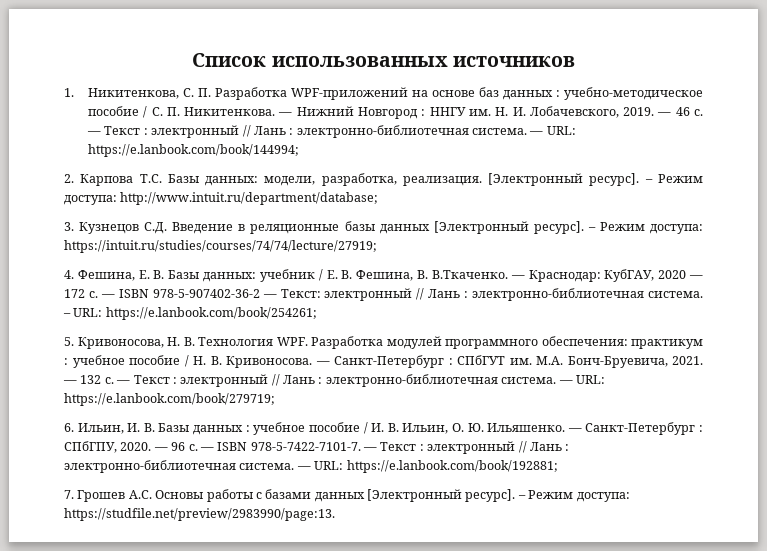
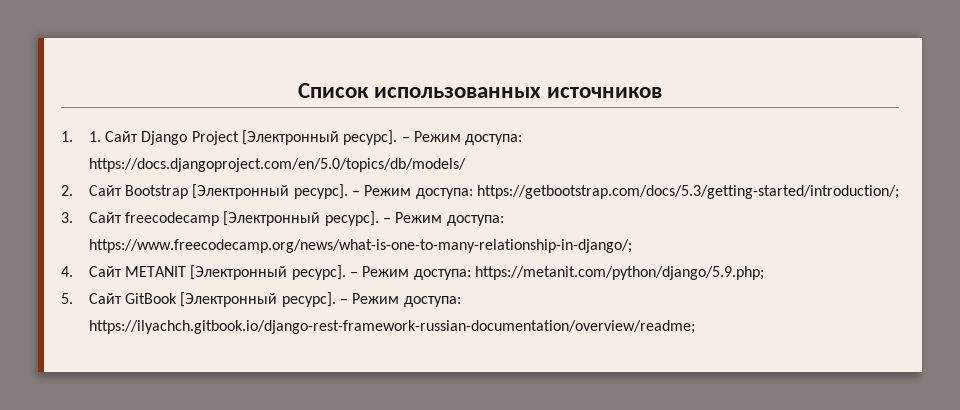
[88,87,704,100] [88,106,703,119] [87,125,576,138] [88,144,300,157] [64,173,703,186] [64,192,379,205] [64,221,704,234] [64,240,377,253] [64,269,704,282] [64,288,704,301] [63,307,317,320] [64,336,703,349] [64,355,703,368] [63,374,605,387] [64,393,275,406] [64,422,703,435] [64,441,570,454] [64,460,558,473] [64,489,630,502] [64,508,335,521] Никитенкова, С. П. Разработка WPF-приложений на основе баз данных : учебно-методическое пособие / С. П. Никитенкова. — Нижний Новгород : ННГУ им. Н. И. Лобачевского, 2019. — 46 с. — Текст : электронный // Лань : электронно-библиотечная система. — URL: https://e.lanbook.com/book/144994; // 2. Карпова Т.С. Базы данных: модели, разработка, реализация. [Электронный ресурс]. – Режим доступа: http://www.intuit.ru/department/database; // 3. Кузнецов С.Д. Введение в реляционные базы данных [Электронный ресурс]. – Режим доступа: https://intuit.ru/studies/courses/74/74/lecture/27919; // 4. Фешина, Е. В. Базы данных: учебник / Е. В. Фешина, В. В.Ткаченко. — Краснодар: КубГАУ, 2020 — 172 с. — ISBN 978-5-907402-36-2 — Текст: электронный // Лань : электронно-библиотечная система. – URL: https://e.lanbook.com/book/254261; // 5. Кривоносова, Н. В. Технология WPF. Разработка модулей программного обеспечения: практикум : учебное пособие / Н. В. Кривоносова. — Санкт-Петербург : СПбГУТ им. М.А. Бонч-Бруевича, 2021. — 132 с. — Текст : электронный // Лань : электронно-библиотечная система. — URL: https://e.lanbook.com/book/279719; // 6. Ильин, И. В. Базы данных : учебное пособие / И. В. Ильин, О. Ю. Ильяшенко. — Санкт-Петербург : СПбГПУ, 2020. — 96 с. — ISBN 978-5-7422-7101-7. — Текст : электронный // Лань : электронно-библиотечная система. — URL: https://e.lanbook.com/book/192881; // 7. Грошев А.С. Основы работы с базами данных [Электронный ресурс]. – Режим доступа: https://studfile.net/preview/2983990/page:13. -> [88,130,523,145] [88,158,466,172] [61,184,899,199] [61,211,504,226] [88,239,632,253] [61,265,764,280] [61,292,461,307] [88,320,695,334] 1. Сайт Django Project [Электронный ресурс]. – Режим доступа: https://docs.djangoproject.com/en/5.0/topics/db/models/ // 2. Сайт Bootstrap [Электронный ресурс]. – Режим доступа: https://getbootstrap.com/docs/5.3/getting-started/introduction/; // 3. Сайт freecodecamp [Электронный ресурс]. – Режим доступа: https://www.freecodecamp.org/news/what-is-one-to-many-relationship-in-django/; // 4. Сайт METANIT [Электронный ресурс]. – Режим доступа: https://metanit.com/python/django/5.9.php; // 5. Сайт GitBook [Электронный ресурс]. – Режим доступа: https://ilyachch.gitbook.io/django-rest-framework-russian-documentation/overview/readme;

